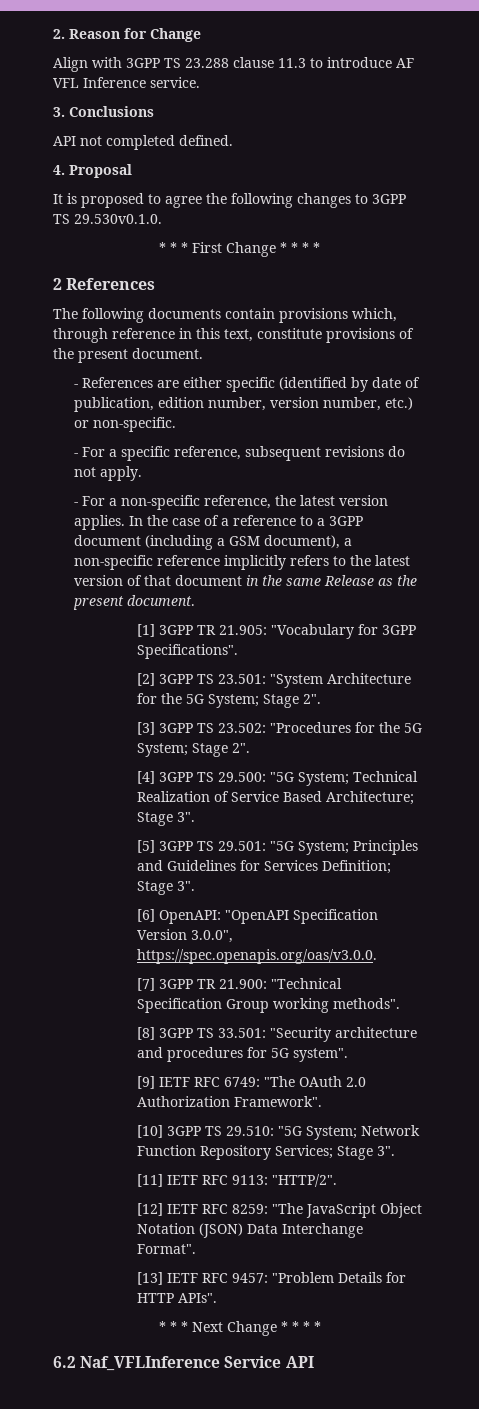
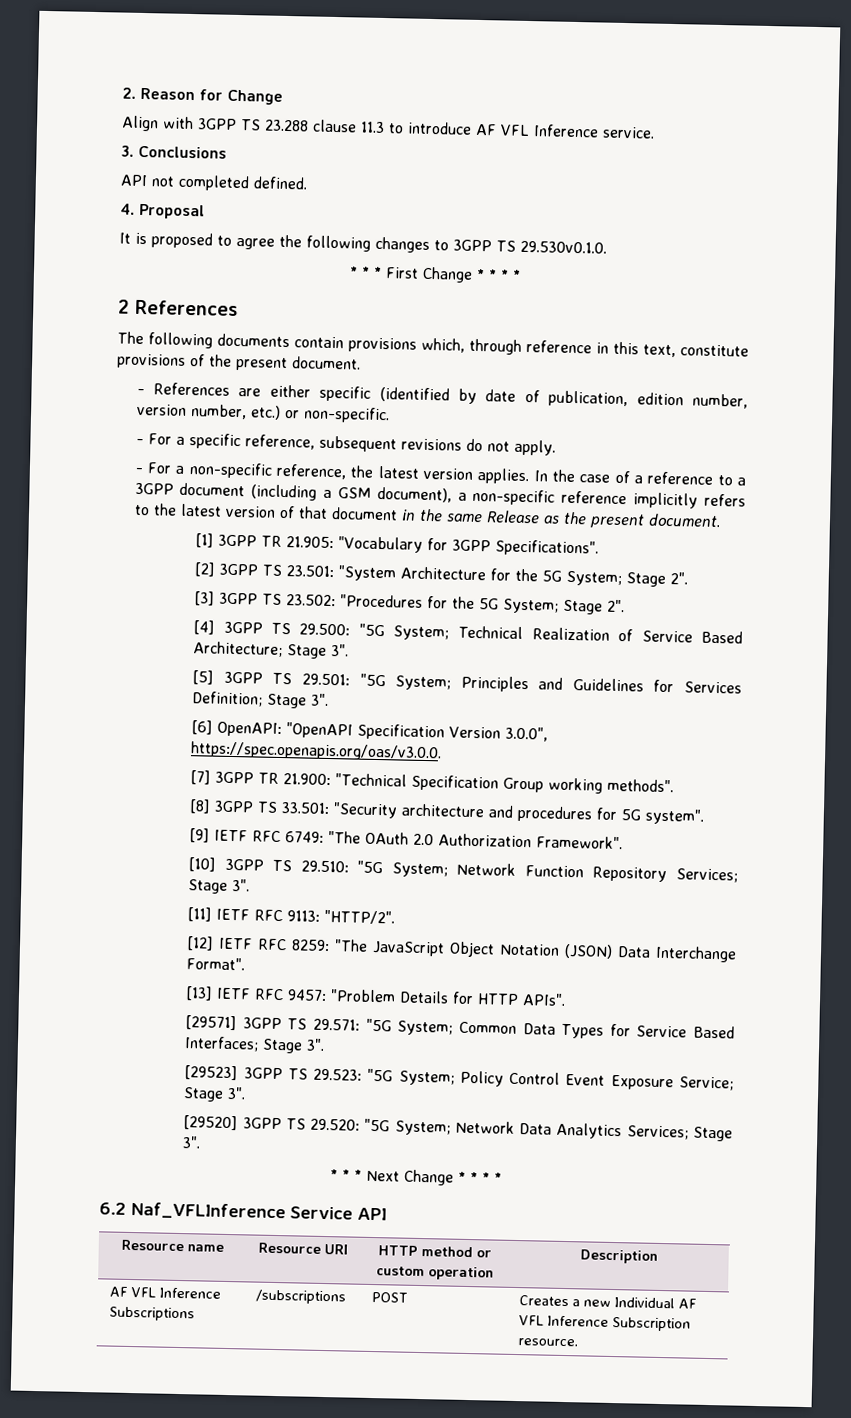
(218, 1298) none -> [185,1015,736,1039] [184,1036,326,1054] [184,1065,734,1091] [183,1086,247,1102] [183,1115,733,1142] [182,1136,202,1149] // [29571] 3GPP TS 29.571: "5G System; Common Data Types for Service Based Interfaces; Stage 3". // [29523] 3GPP TS 29.523: "5G System; Policy Control Event Exposure Service; Stage 3". // [29520] 3GPP TS 29.520: "5G System; Network Data Analytics Services; Stage 3".
(314, 1362) none -> [120,1239,224,1252] [258,1242,348,1255] [378,1245,492,1258] [376,1266,494,1281] [580,1249,658,1264] [109,1286,222,1299] [109,1306,196,1322] [255,1289,347,1305] [371,1292,408,1303] [519,1295,698,1309] [519,1315,692,1332] [518,1338,579,1347] // Resource name | Resource URI | HTTP method or custom operation | Description // AF VFL Inference Subscriptions | /subscriptions | POST | Creates a new Individual AF VFL Inference Subscription resource.

